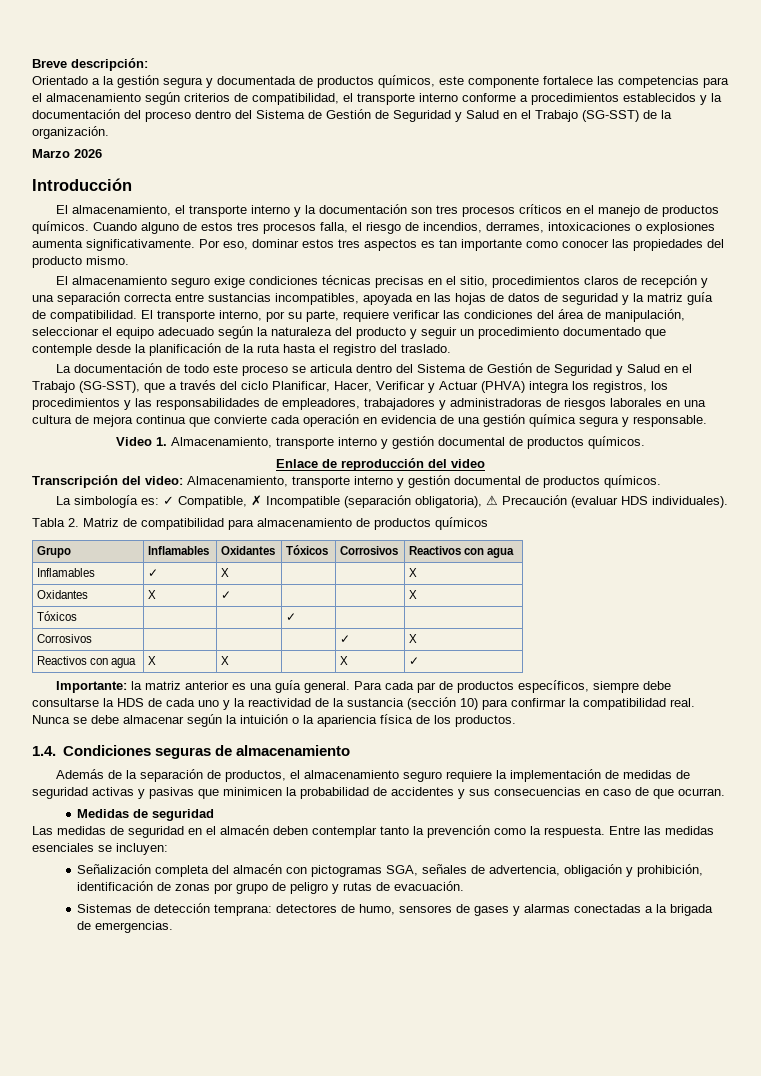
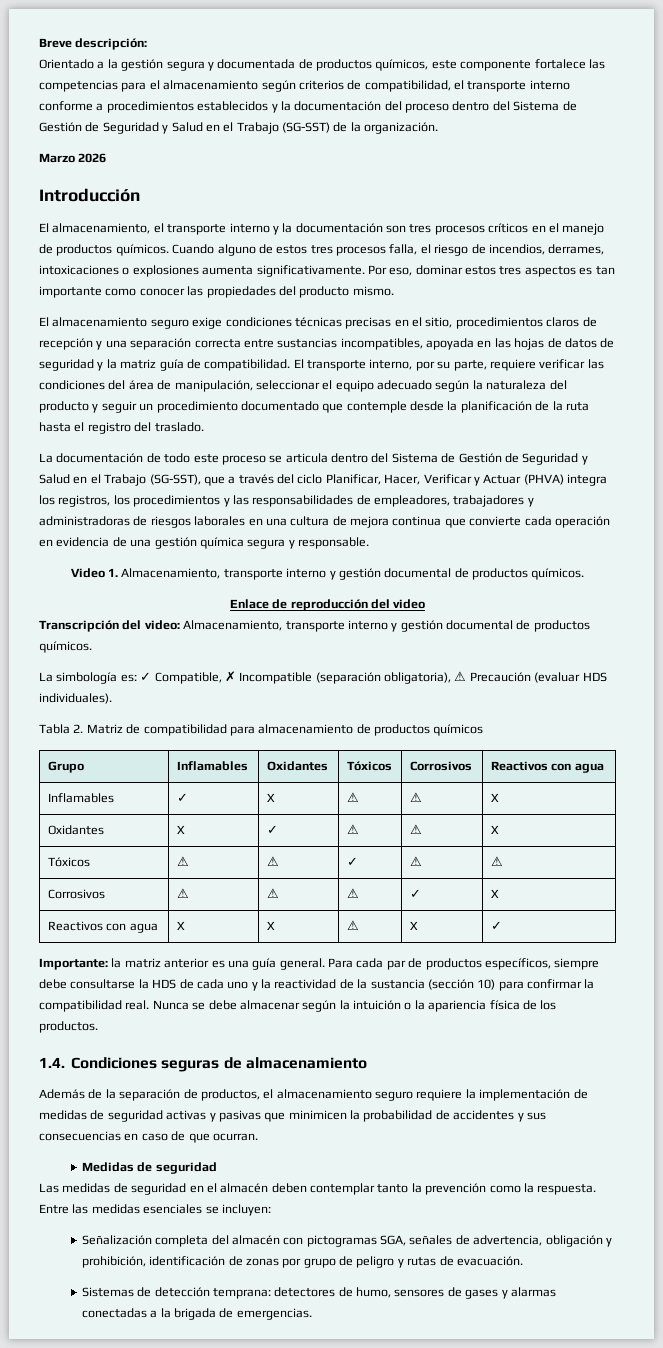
(230, 572) | -> [346,792,359,802] [409,792,422,802] ⚠ | ⚠
(232, 595) | -> [346,824,359,834] [409,824,422,834] ⚠ | ⚠
[286,613,297,621] [37,634,93,643] | | ✓ | | // Corrosivos | | | -> [176,856,189,866] [266,856,279,866] [346,857,358,866] [409,856,422,866] [490,856,503,866] [47,889,105,899] [176,888,189,898] [266,888,279,898] [346,888,359,898] ⚠ | ⚠ | ✓ | ⚠ | ⚠ // Corrosivos | ⚠ | ⚠ | ⚠
(230, 660) none -> [346,920,359,930] ⚠

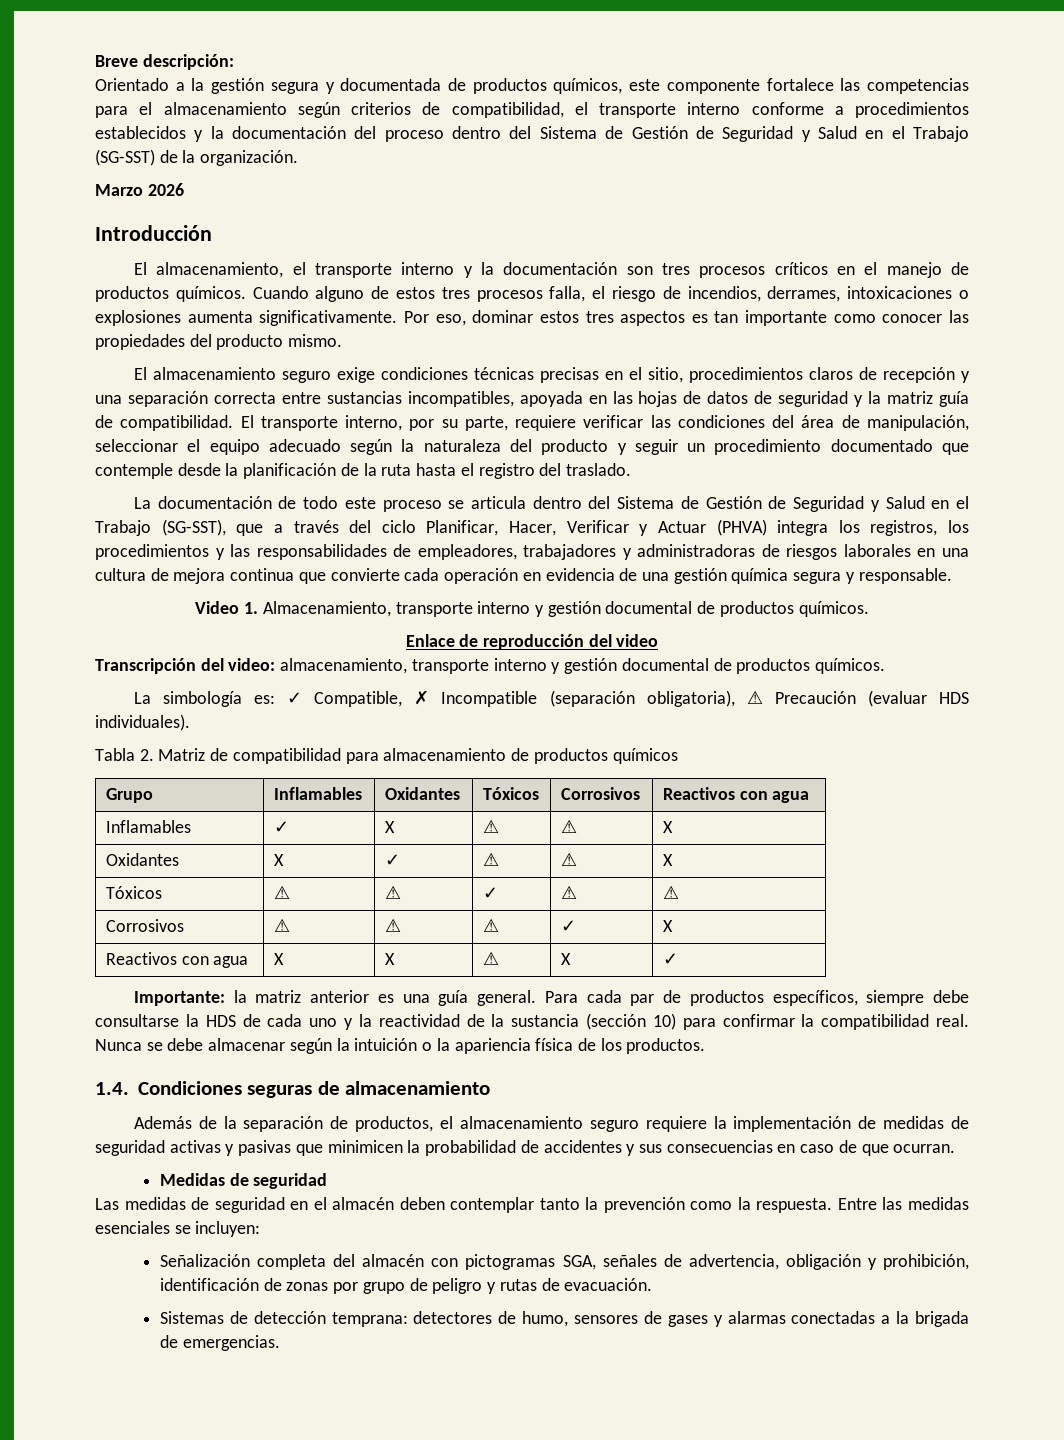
[183,620,283,631] Almacenamiento, -> [280,658,408,674] almacenamiento,

